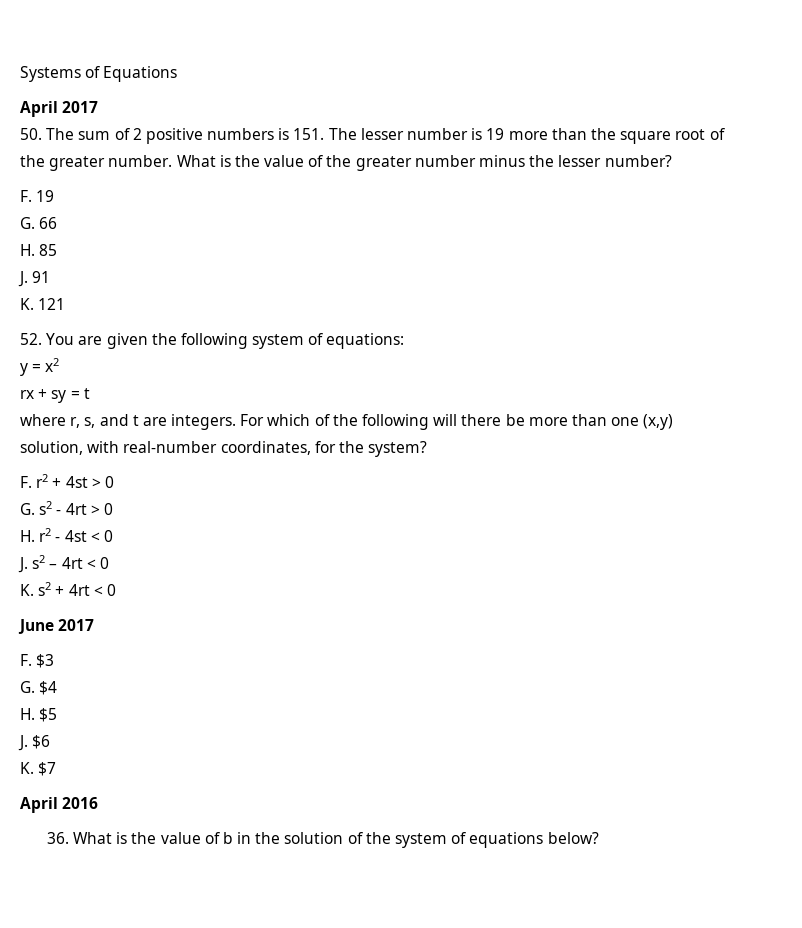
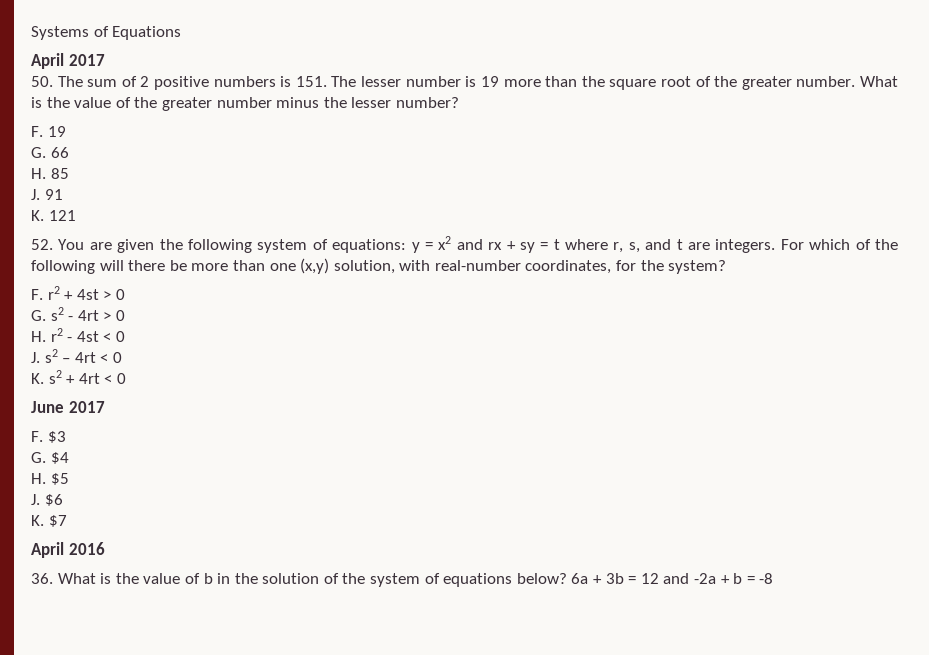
(405, 341) // -> (407, 246) none
(60, 365) // -> [456,239,483,250] and
(90, 393) // -> (560, 244) none
(599, 838) none -> [571,573,774,584] 6a + 3b = 12 and -2a + b = -8

